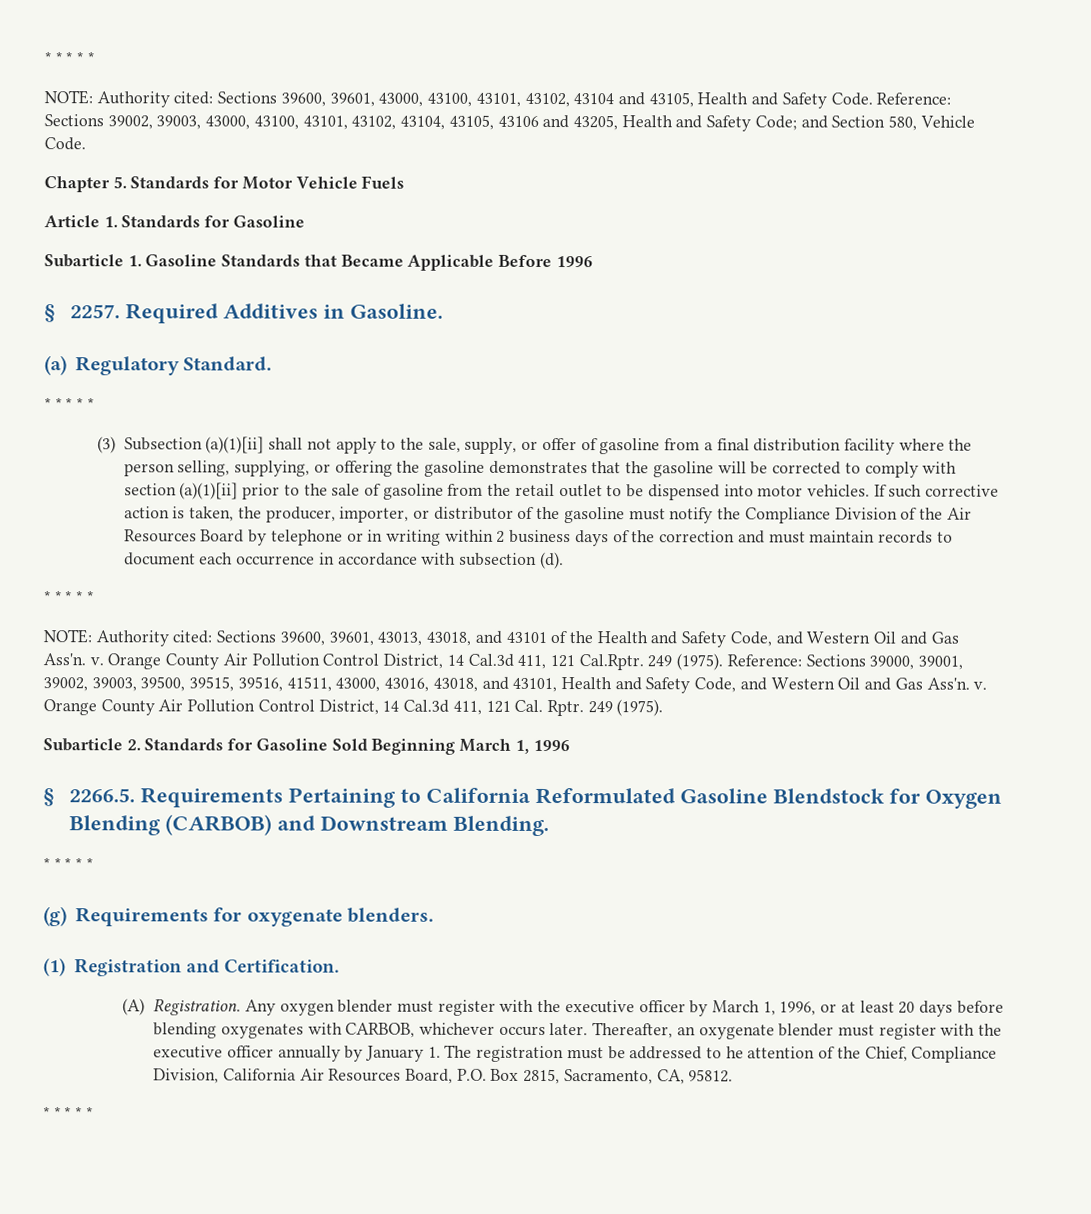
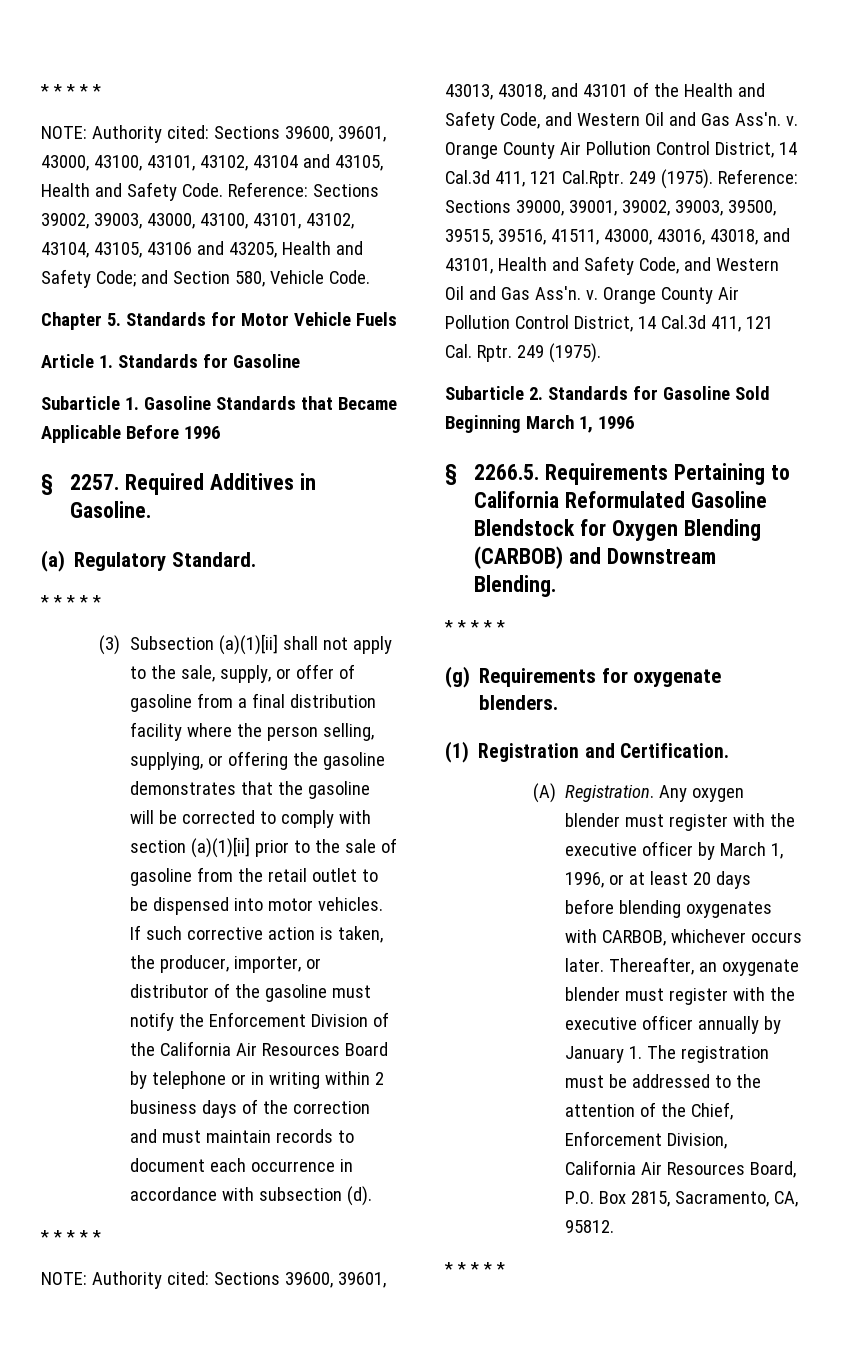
[744,507,831,524] Compliance -> [208,1012,306,1027] Enforcement
(943, 513) none -> [159,1041,231,1056] California
[725,1046,744,1059] he -> [735,1074,761,1088] the
[911,1046,998,1063] Compliance -> [564,1131,662,1146] Enforcement

